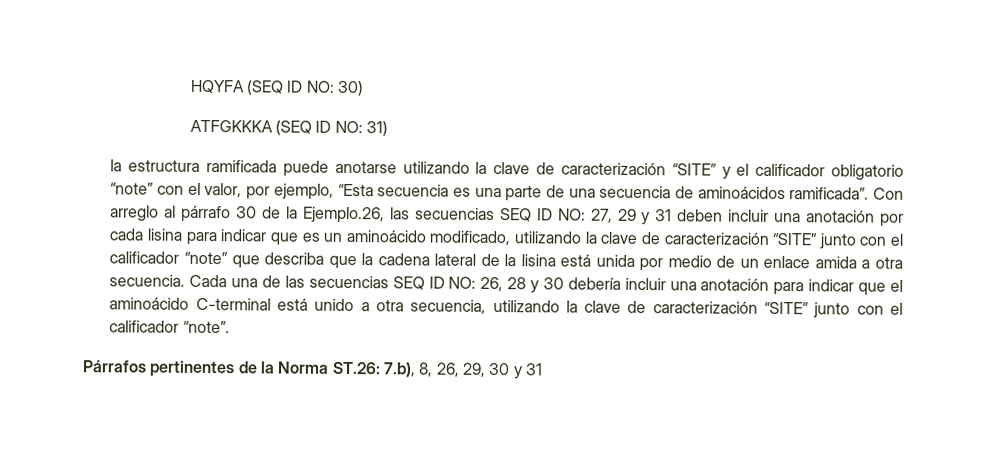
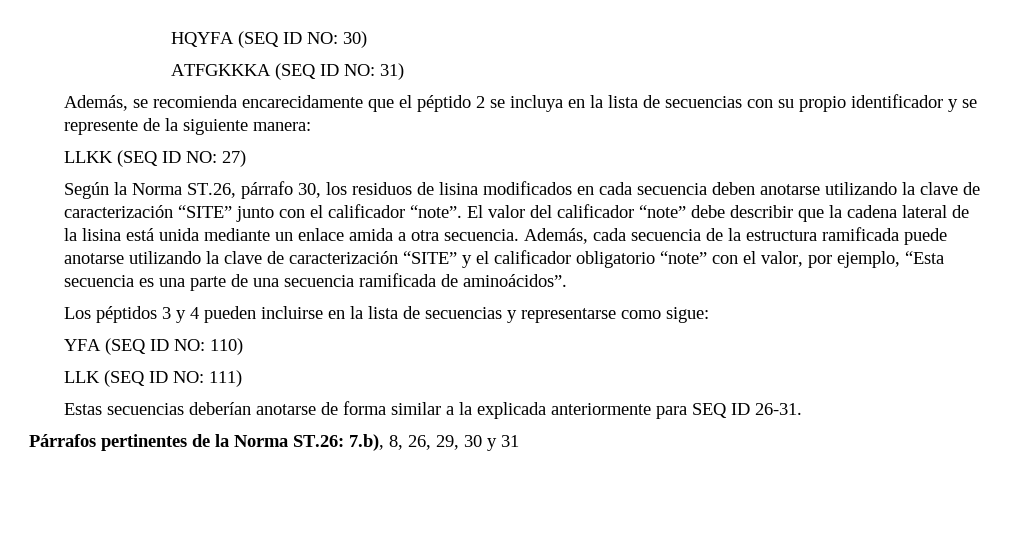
(389, 129) none -> [64,94,978,112] [64,118,312,135] [64,150,247,167] [64,181,981,199] [64,204,970,222] [64,228,724,244] Además, se recomienda encarecidamente que el péptido 2 se incluya en la lista de secuencias con su propio identificador y se represente de la siguiente manera: // LLKK (SEQ ID NO: 27) // Según la Norma ST.26, párrafo 30, los residuos de lisina modificados en cada secuencia deben anotarse utilizando la clave de caracterización “SITE” junto con el calificador “note”. El valor del calificador “note” debe describir que la cadena lateral de la lisina está unida mediante un enlace amida a otra secuencia. Además, cada secuencia de
[674,186,904,200] [110,205,904,227] [109,228,904,250] [109,251,903,272] [109,274,903,296] [109,297,904,319] [109,320,230,334] de aminoácidos ramificada”. Con arreglo al párrafo 30 de la Ejemplo.26, las secuencias SEQ ID NO: 27, 29 y 31 deben incluir una anotación por cada lisina para indicar que es un aminoácido modificado, utilizando la clave de caracterización “SITE” junto con el calificador “note” que describa que la cadena lateral de la lisina está unida por medio de un enlace amida a otra secuencia. Cada una de las secuencias SEQ ID NO: 26, 28 y 30 debería incluir una anotación para indicar que el aminoácido C-terminal está unido a otra secuencia, utilizando la clave de caracterización “SITE” junto con el calificador “note”. -> [359,273,568,287] [64,306,710,323] [64,338,244,355] [64,370,243,387] [64,401,803,419] ramificada de aminoácidos”. // Los péptidos 3 y 4 pueden incluirse en la lista de secuencias y representarse como sigue: // YFA (SEQ ID NO: 110) // LLK (SEQ ID NO: 111) // Estas secuencias deberían anotarse de forma similar a la explicada anteriormente para SEQ ID 26-31.

